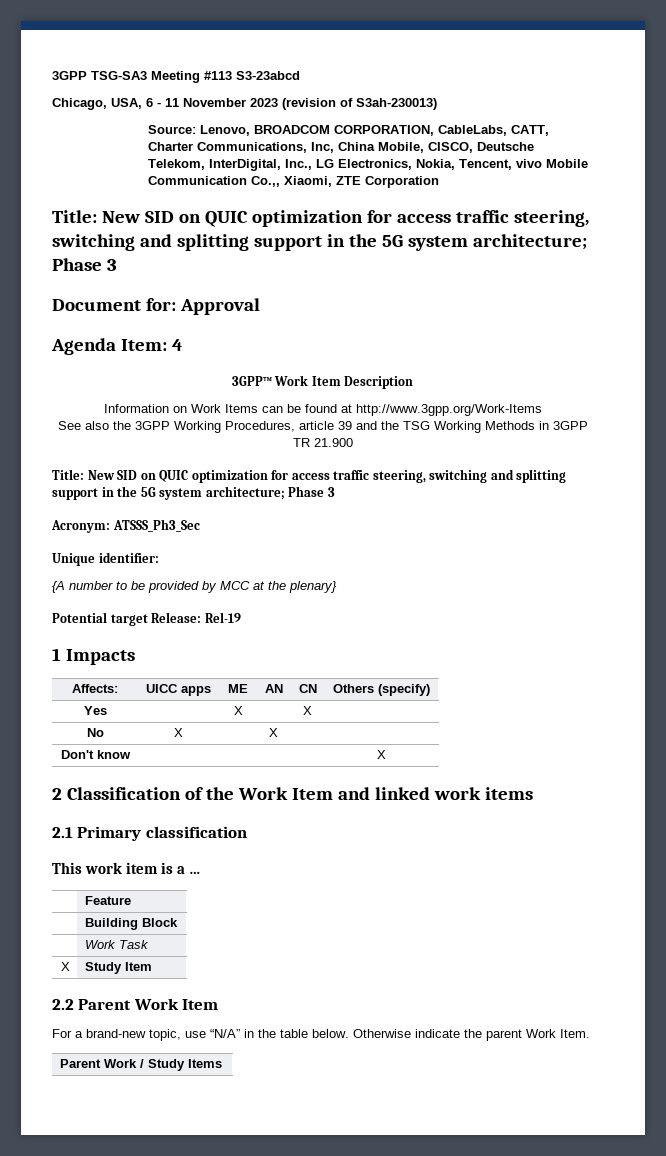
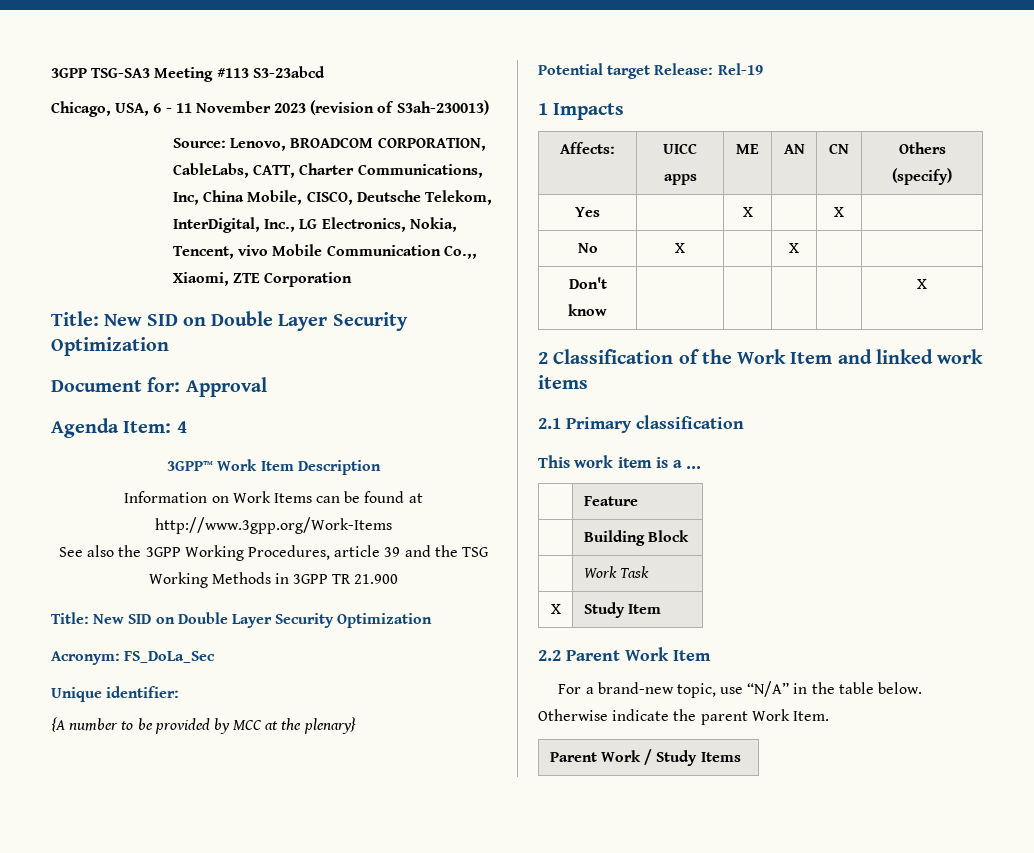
[204,210,589,227] [52,234,587,251] [52,258,117,271] QUIC optimization for access traffic steering, switching and splitting support in the 5G system architecture; Phase 3 -> [211,311,408,331] [51,337,169,356] Double Layer Security Optimization
[159,469,567,483] [52,486,335,500] QUIC optimization for access traffic steering, switching and splitting support in the 5G system architecture; Phase 3 -> [177,612,433,628] Double Layer Security Optimization
[112,519,200,532] ATSSS_Ph3_Sec -> [124,651,216,663] FS_DoLa_Sec

